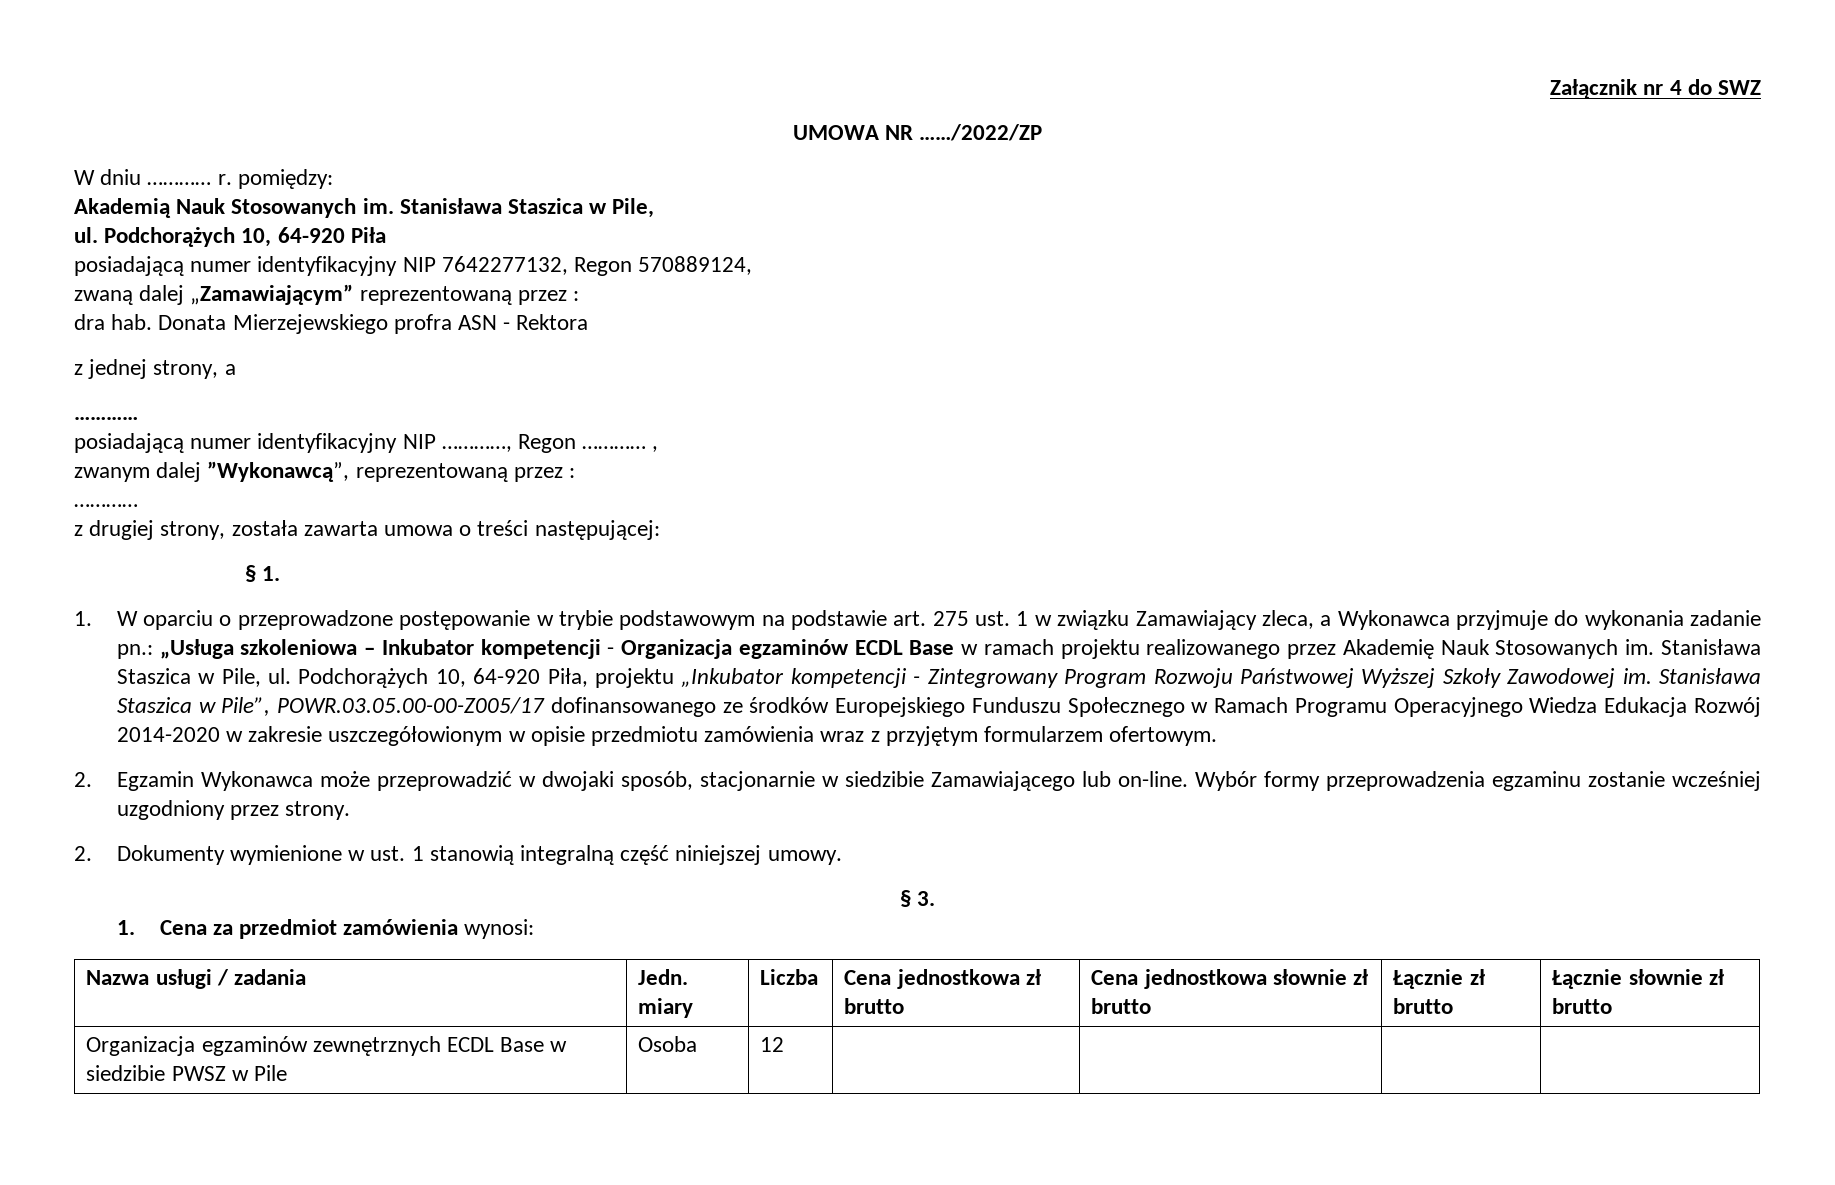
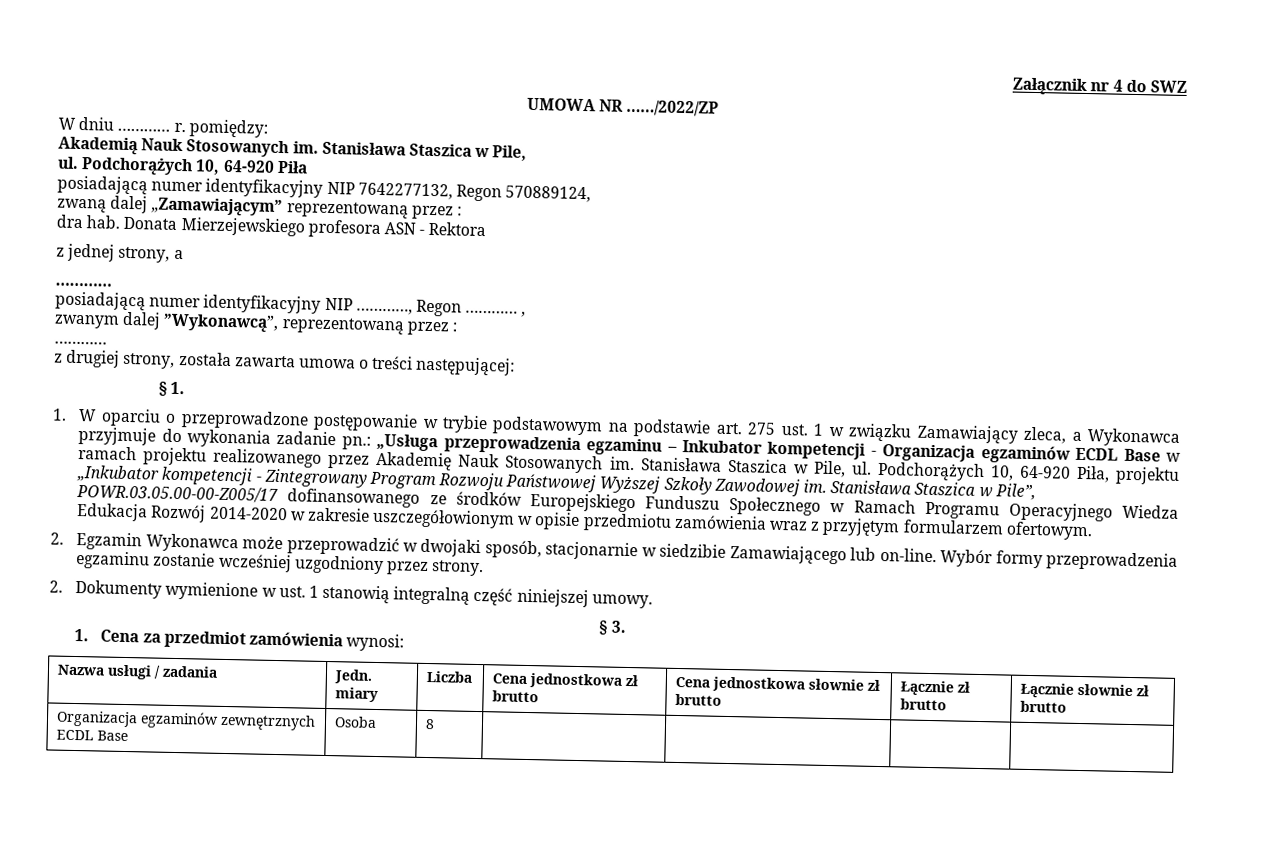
[393,314,452,334] profra -> [307,219,381,238] profesora
[240,639,358,655] szkoleniowa -> [443,435,663,456] przeprowadzenia egzaminu
[550,1041,568,1052] [86,1065,287,1081] w siedzibie PWSZ w Pile -> (128, 736) none
[760,1037,785,1052] 12 -> [424,718,435,730] 8

